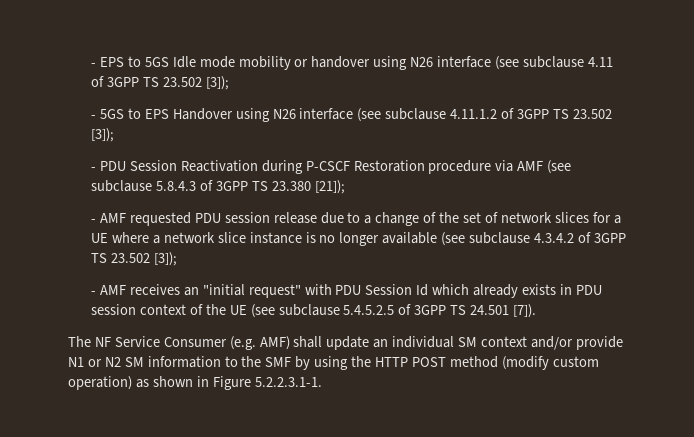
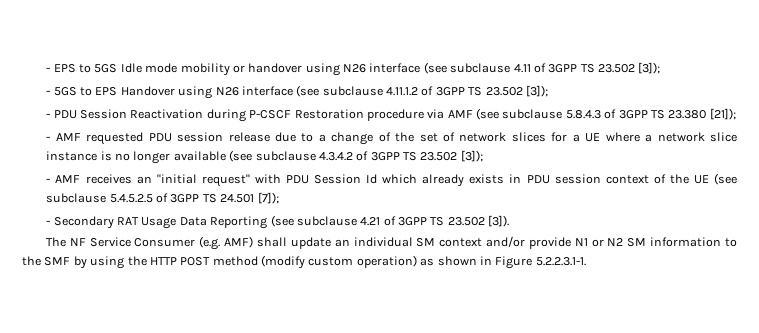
[513,304,537,318] [7]). -> [257,192,279,204] [46,215,510,229] [7]); // - Secondary RAT Usage Data Reporting (see subclause 4.21 of 3GPP TS 23.502 [3]).

